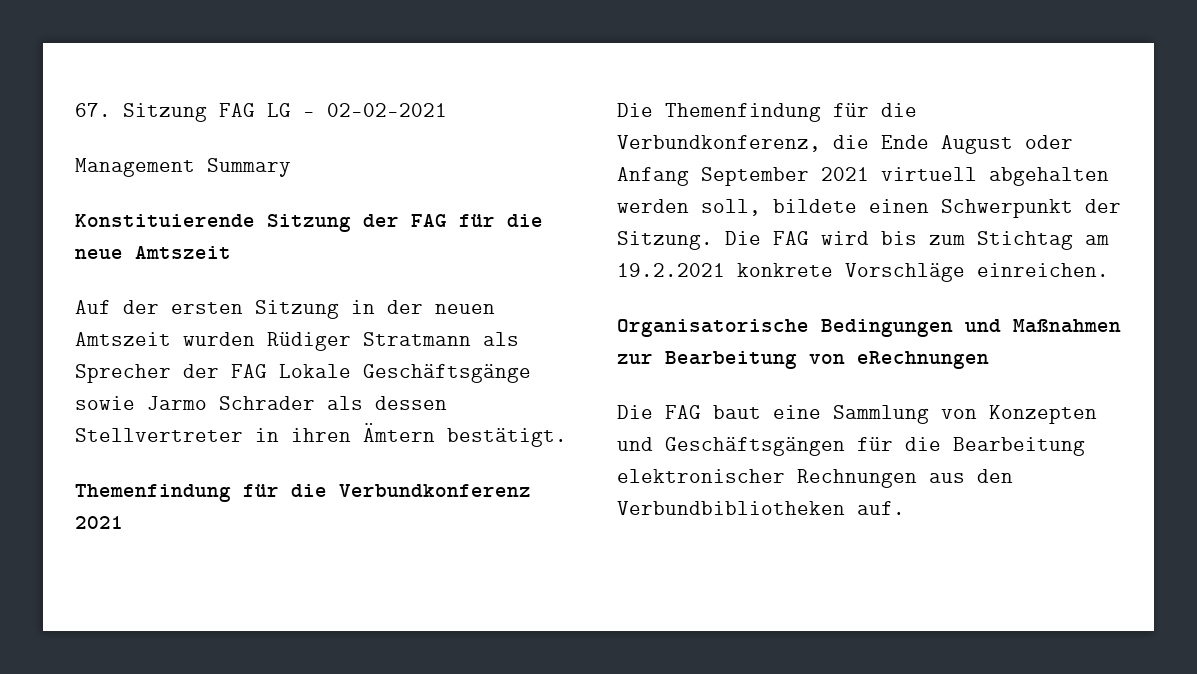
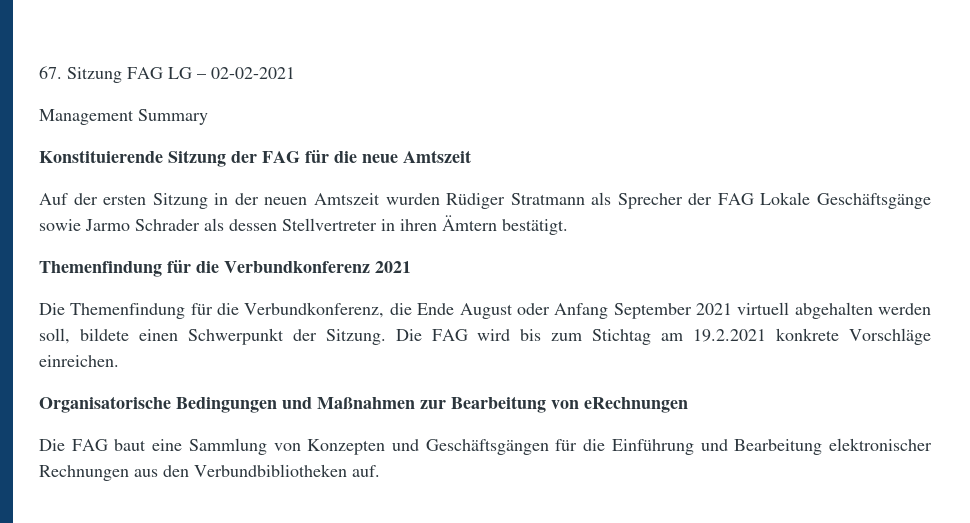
(941, 444) none -> [611,439,728,455] Einführung und

